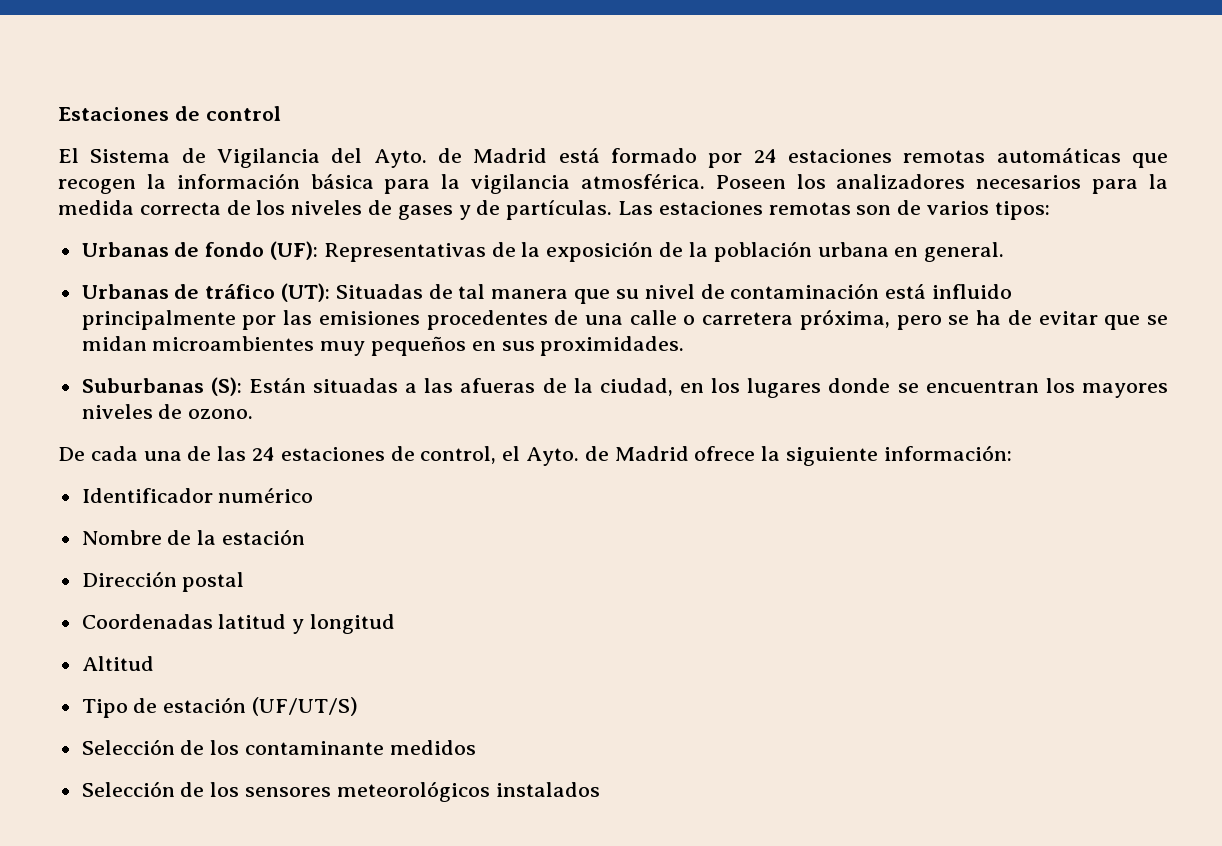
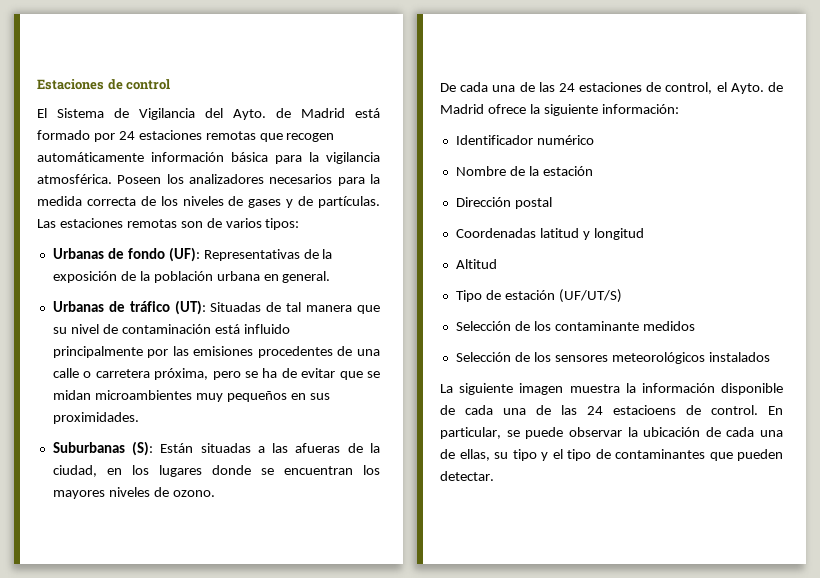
[996,148,1121,163] automáticas -> (256, 135) none
[146,174,166,189] la -> [37,152,144,162] automáticamente
(600, 789) none -> [440,383,783,395] [440,405,783,415] [440,427,783,439] [440,449,783,461] [440,471,494,481] // La siguiente imagen muestra la información disponible de cada una de las 24 estacioens de control. En particular, se puede observar la ubicación de cada una de ellas, su tipo y el tipo de contaminantes que pueden detectar.

